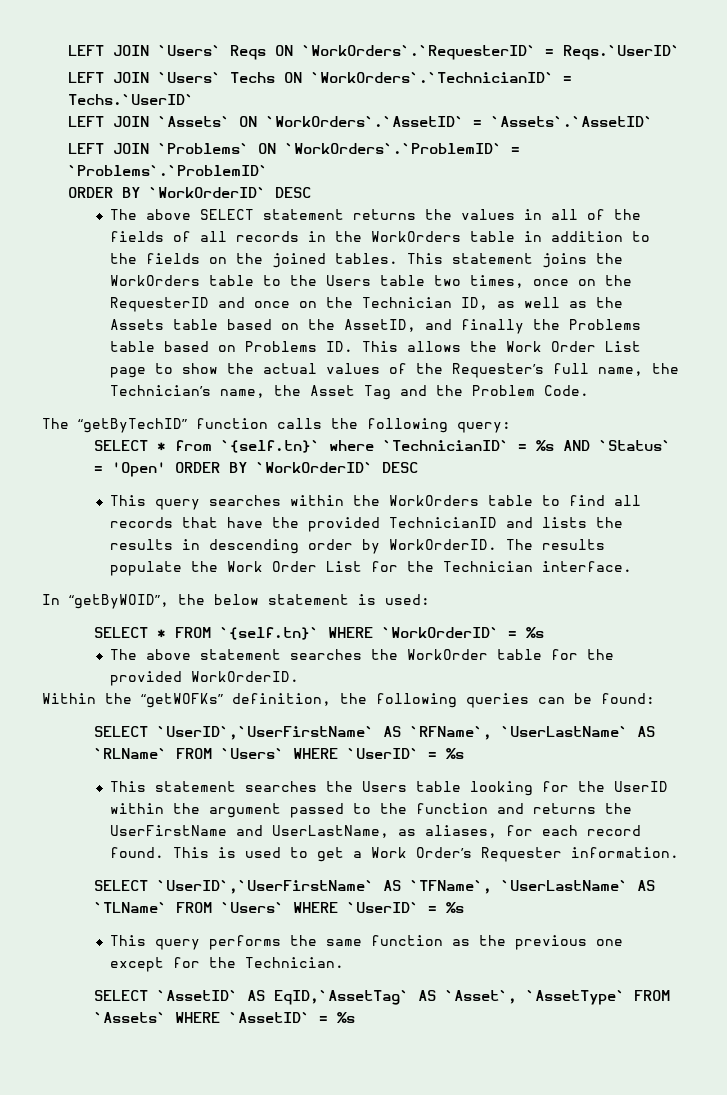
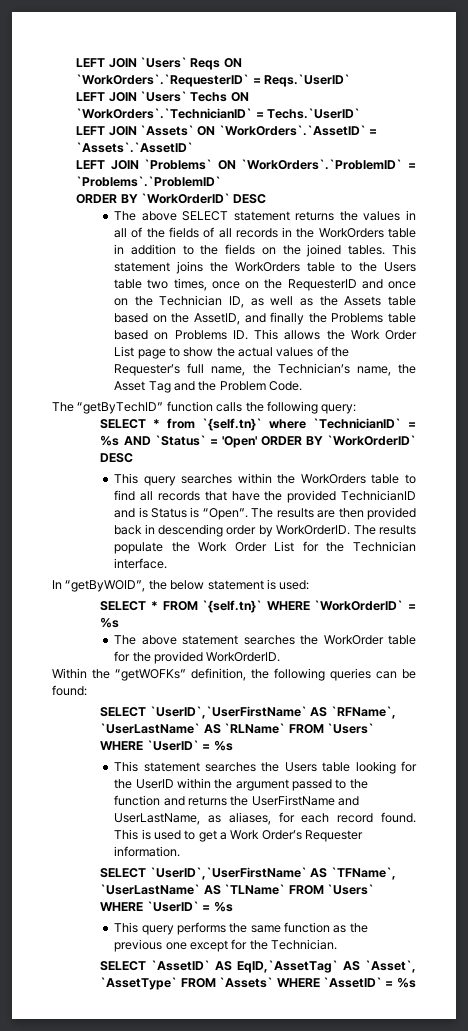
[541,517,623,528] [109,539,173,550] lists the results -> [138,507,417,520] [114,525,143,535] is Status is “Open”. The results are then provided back

